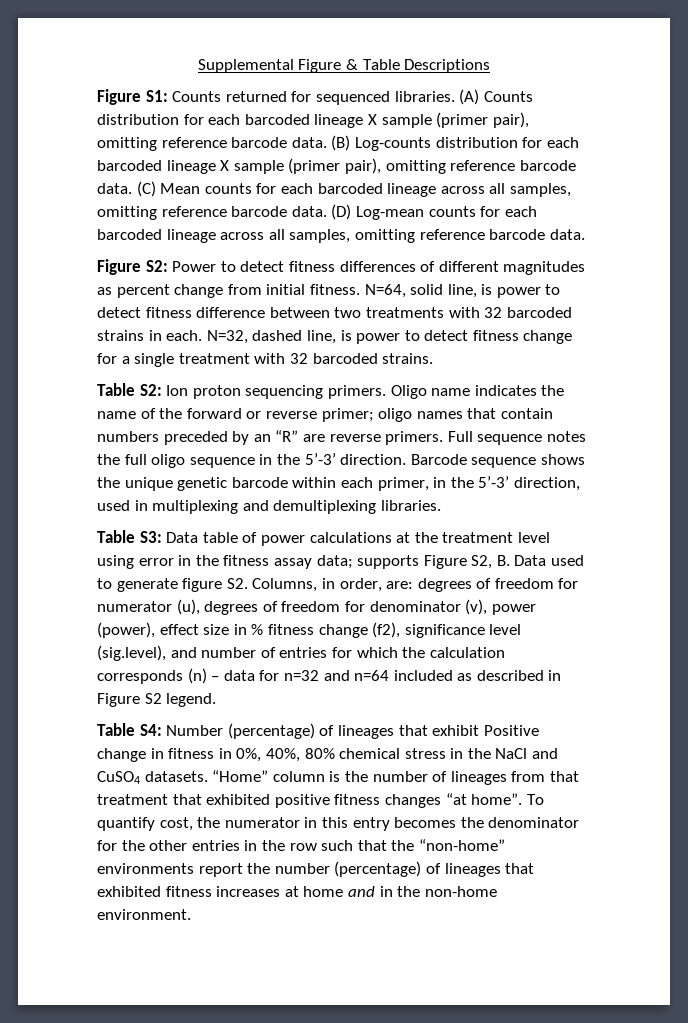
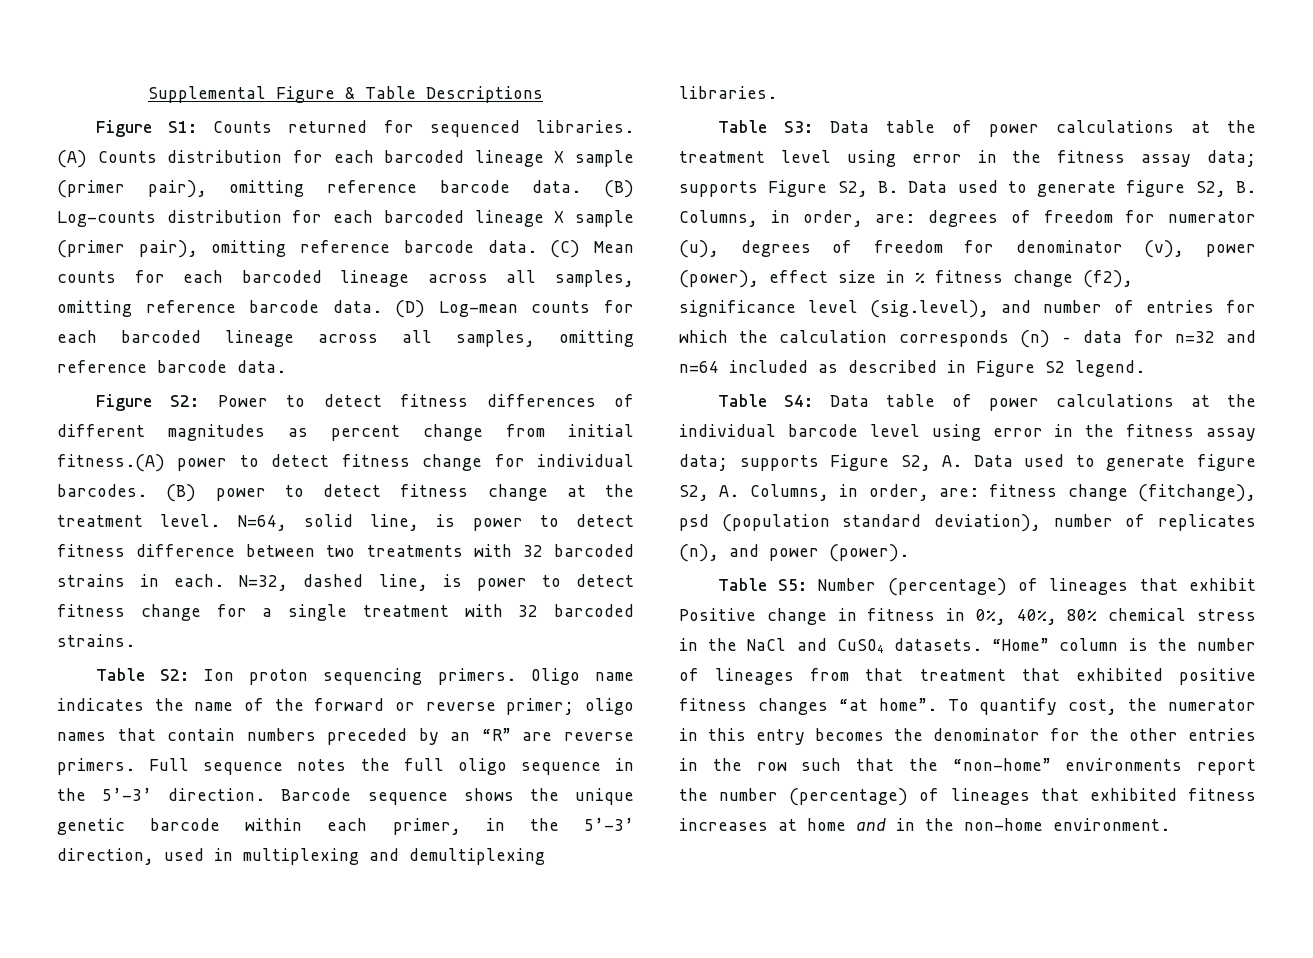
[309,284,360,295] fitness. -> [57,454,634,472] [57,484,634,502] [57,514,221,527] fitness.(A) power to detect fitness change for individual barcodes. (B) power to detect fitness change at the treatment level.
[226,578,248,589] S2. -> [1195,181,1256,197] S2, B.
(162, 730) none -> [829,394,1256,411] [679,424,1256,441] [679,454,1256,471] [679,484,1256,502] [679,514,1256,532] [679,544,909,562] [717,578,808,591] Data table of power calculations at the individual barcode level using error in the fitness assay data; supports Figure S2, A. Data used to generate figure S2, A. Columns, in order, are: fitness change (fitchange), psd (population standard deviation), number of replicates (n), and power (power). // Table S5:

